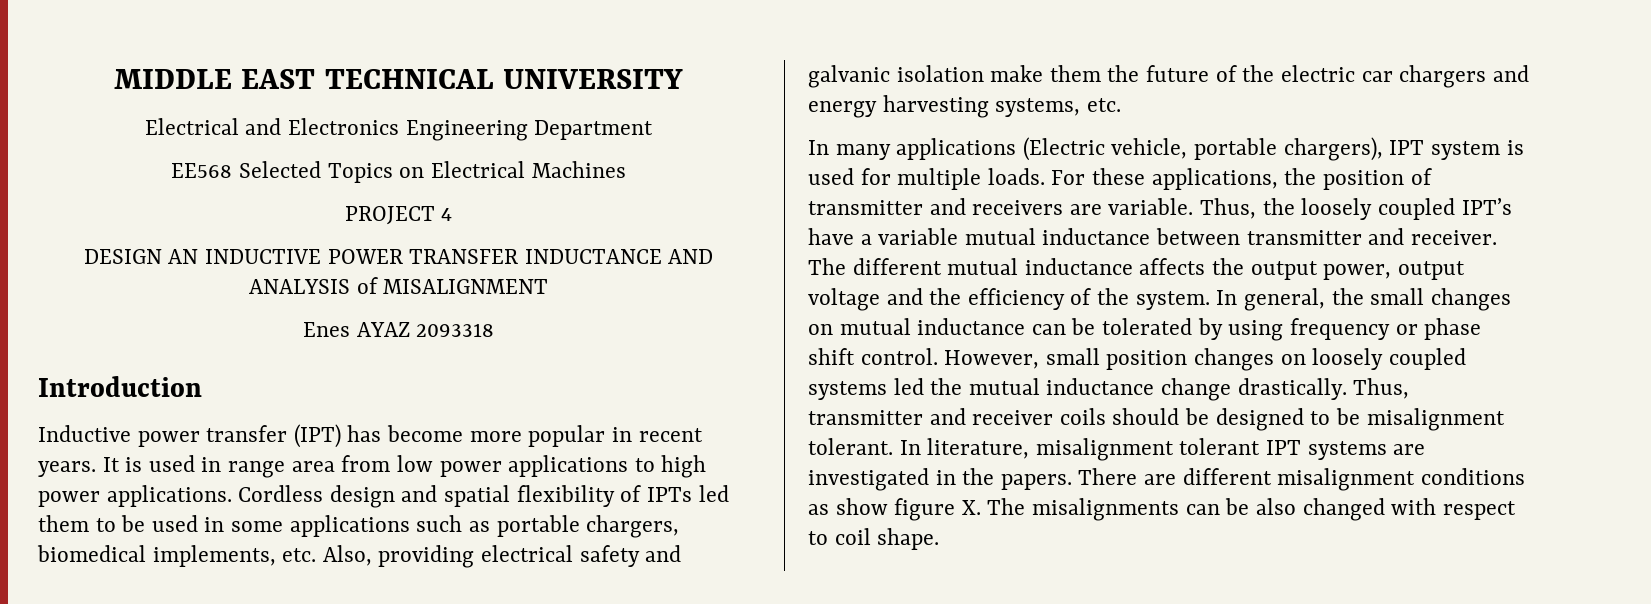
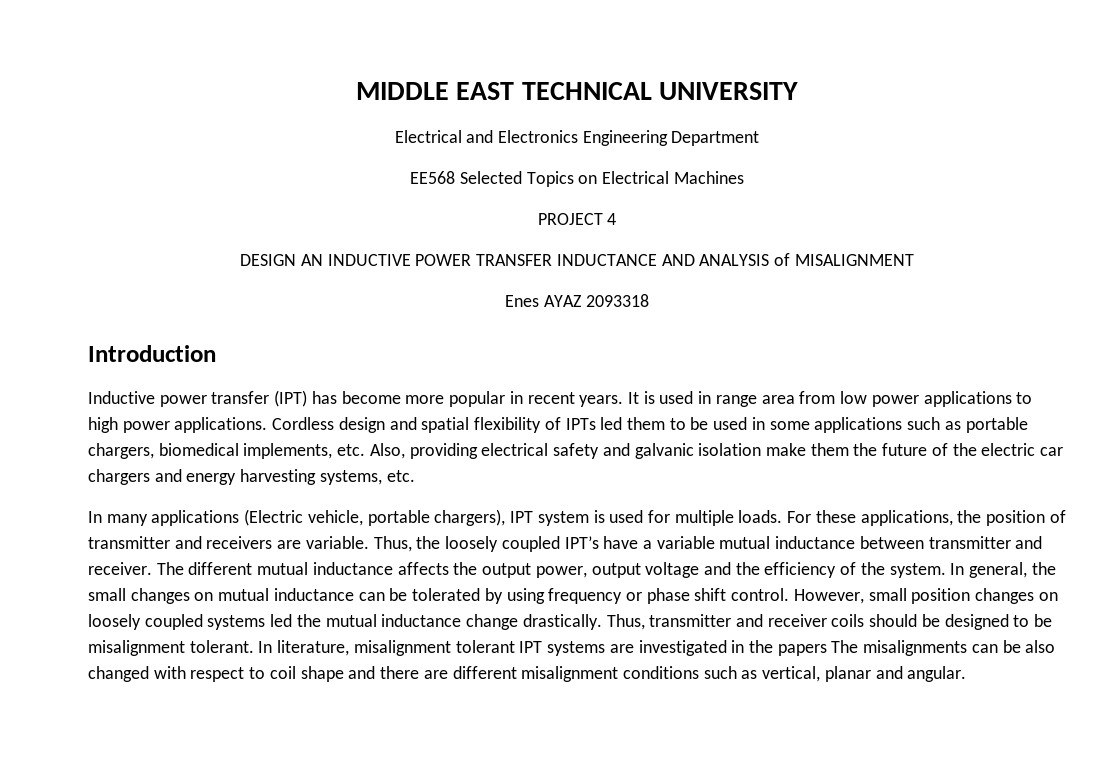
[1000,468,1525,491] [808,498,981,521] papers. There are different misalignment conditions as show figure X. -> [777,644,827,656] papers
[877,528,940,550] shape. -> [300,666,967,682] shape and there are different misalignment conditions such as vertical, planar and angular.

